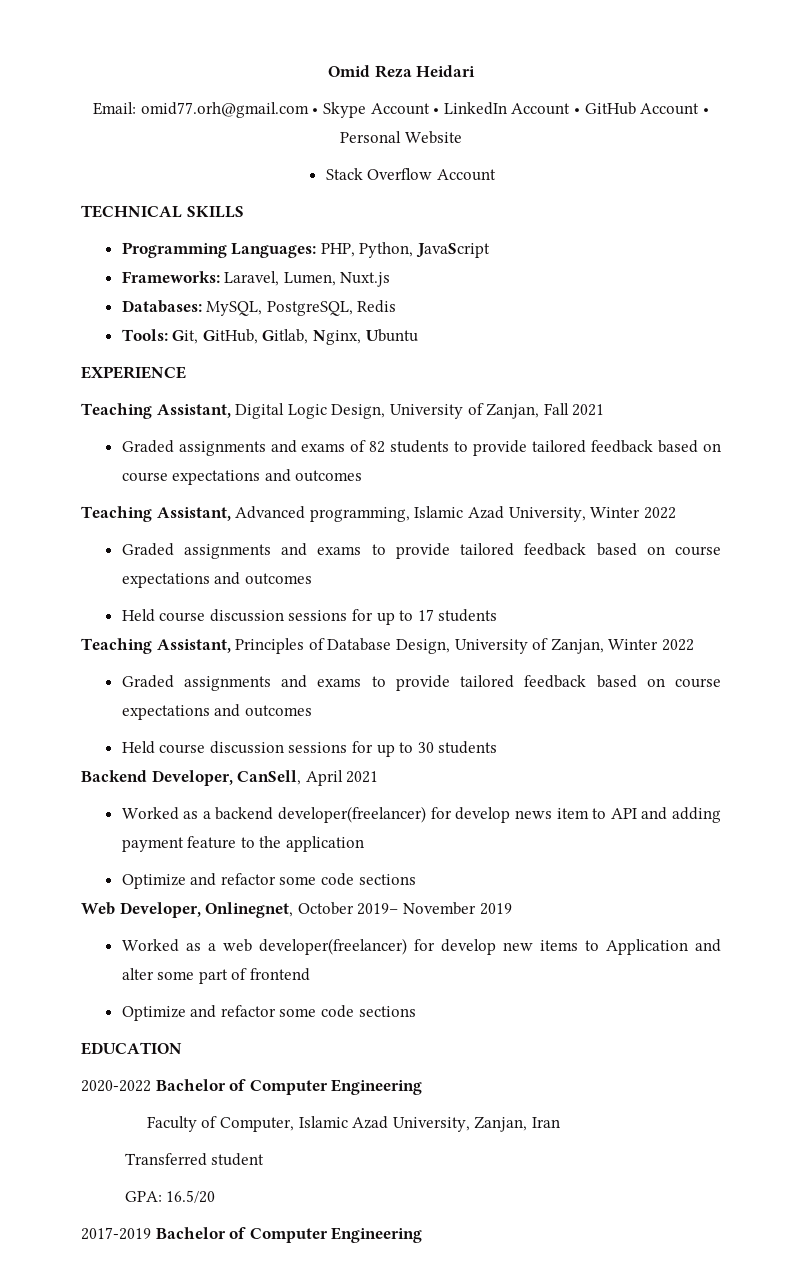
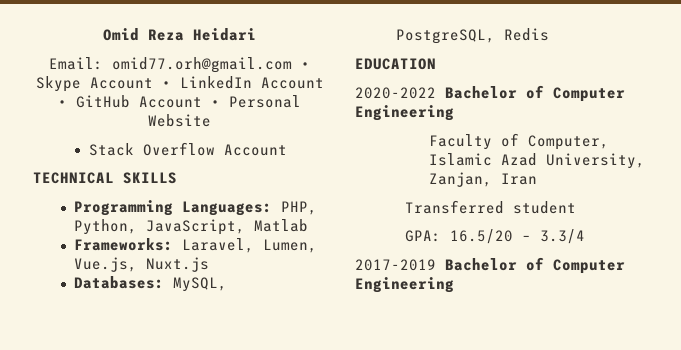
[416,243,491,258] JavaScript -> [146,219,309,235] JavaScript, Matlab
(336, 279) none -> [74,257,138,272] Vue.js,
[121,329,418,345] [81,366,186,379] [81,403,605,419] [121,440,721,456] [121,469,363,485] [81,506,676,522] [121,543,721,559] [121,572,312,588] [121,609,498,625] [81,638,694,654] [121,675,721,691] [121,704,312,720] [121,741,498,757] [81,770,379,786] [121,806,721,823] [121,836,365,852] [121,873,416,889] [81,902,512,918] [121,938,721,955] [121,968,311,984] [121,1005,416,1021] // Tools: Git, GitHub, Gitlab, Nginx, Ubuntu // EXPERIENCE // Teaching Assistant, Digital Logic Design, University of Zanjan, Fall 2021 // Graded assignments and exams of 82 students to provide tailored feedback based on course expectations and outcomes // Teaching Assistant, Advanced programming, Islamic Azad University, Winter 2022 // Graded assignments and exams to provide tailored feedback based on course expectations and outcomes // Held course discussion sessions for up to 17 students // Teaching Assistant, Principles of Database Design, University of Zanjan, Winter 2022 // Graded assignments and exams to provide tailored feedback based on course expectations and outcomes // Held course discussion sessions for up to 30 students // Backend Developer, CanSell, April 2021 // Worked as a backend developer(freelancer) for develop news item to API and adding payment feature to the application // Optimize and refactor some code sections // Web Developer, Onlinegnet, October 2019– November 2019 // Worked as a web developer(freelancer) for develop new items to Application and alter some part of frontend // Optimize and refactor some code sections -> (550, 34) none
(216, 1196) none -> [521,229,585,244] – 3.3/4

